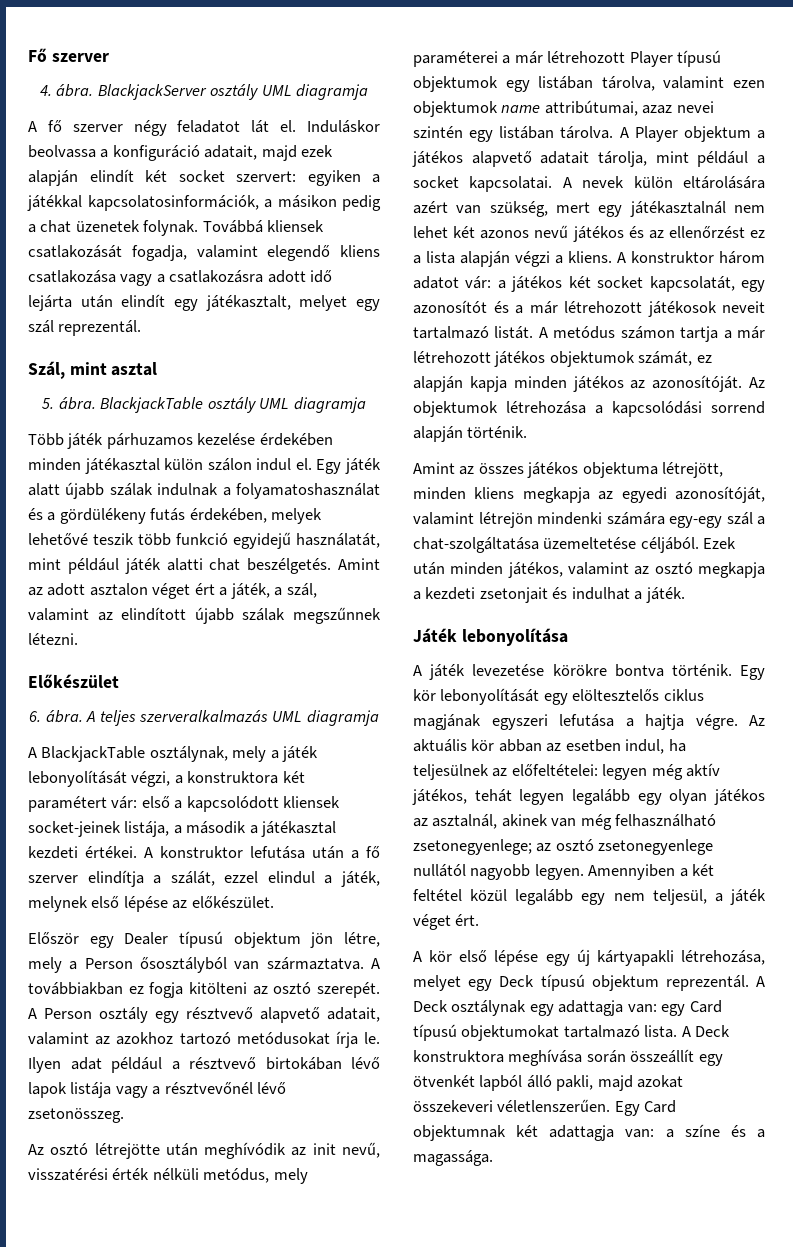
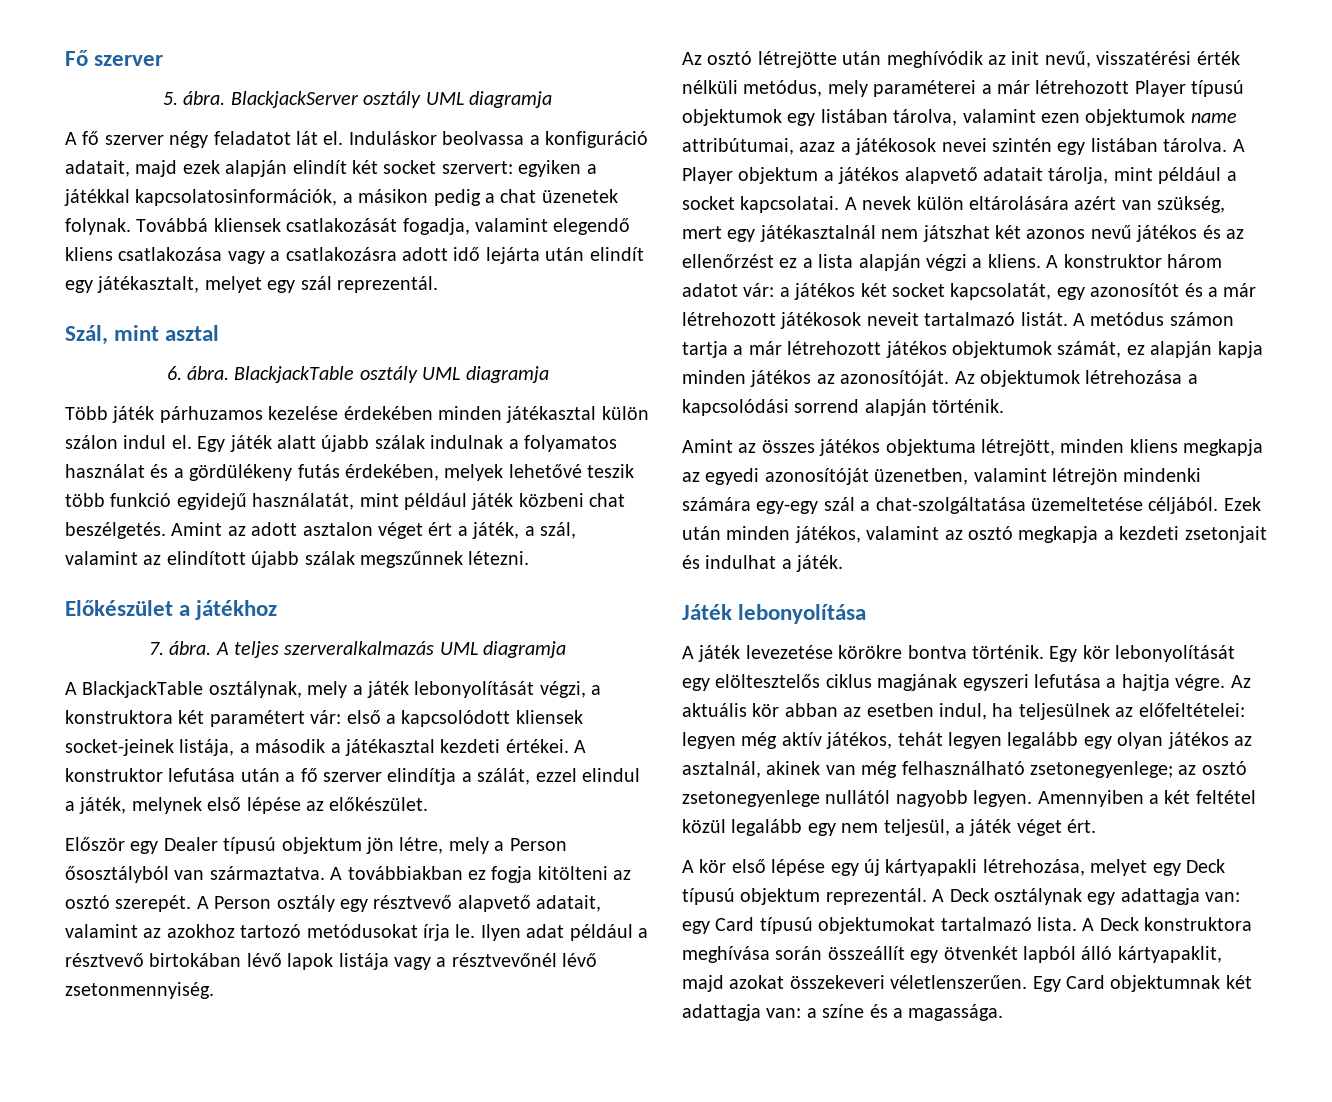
[39,85,52,96] 4. -> [163,92,178,105] 5.
[42,398,55,409] 5. -> [166,366,182,380] 6.
[236,483,380,499] folyamatoshasználat -> [524,435,617,452] [65,464,145,478] folyamatos használat
[166,558,203,571] alatti -> [518,493,584,507] közbeni
[29,711,42,722] // 6. -> [179,600,278,620] [148,642,164,655] a játékhoz // 7.
[28,1108,124,1123] zsetonösszeg. -> [65,982,214,999] zsetonmennyiség.
(673, 109) none -> [840,138,937,155] a játékosok
[413,226,448,238] lehet -> [922,225,990,242] játszhat
[675,486,765,503] azonosítóját, -> [764,468,969,485] azonosítóját üzenetben,
[556,1075,594,1091] pakli, -> [1117,946,1222,963] kártyapaklit,

